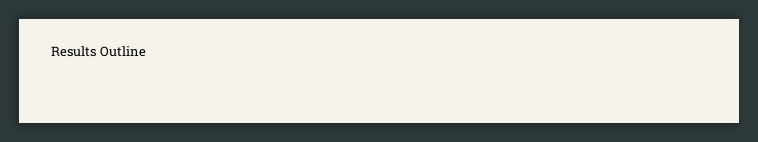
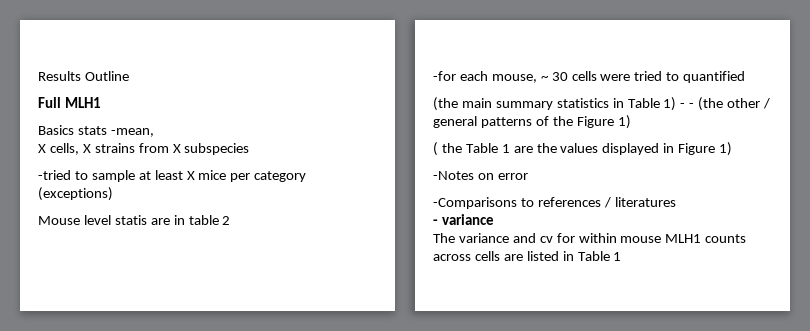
(146, 51) none -> [38,97,101,108] [38,125,154,137] [38,143,250,155] [38,170,307,182] [38,187,113,201] [38,215,231,225] [433,71,746,83] [433,97,771,111] [433,115,631,129] [433,142,733,156] [433,171,528,180] [433,197,676,209] [433,214,494,225] [433,233,747,243] [433,251,622,261] // Full MLH1 // Basics stats -mean, // X cells, X strains from X subspecies // -tried to sample at least X mice per category (exceptions) // Mouse level statis are in table 2 // -for each mouse, ~ 30 cells were tried to quantified // (the main summary statistics in Table 1) - - (the other / general patterns of the Figure 1) // ( the Table 1 are the values displayed in Figure 1) // -Notes on error // -Comparisons to references / literatures // - variance // The variance and cv for within mouse MLH1 counts across cells are listed in Table 1

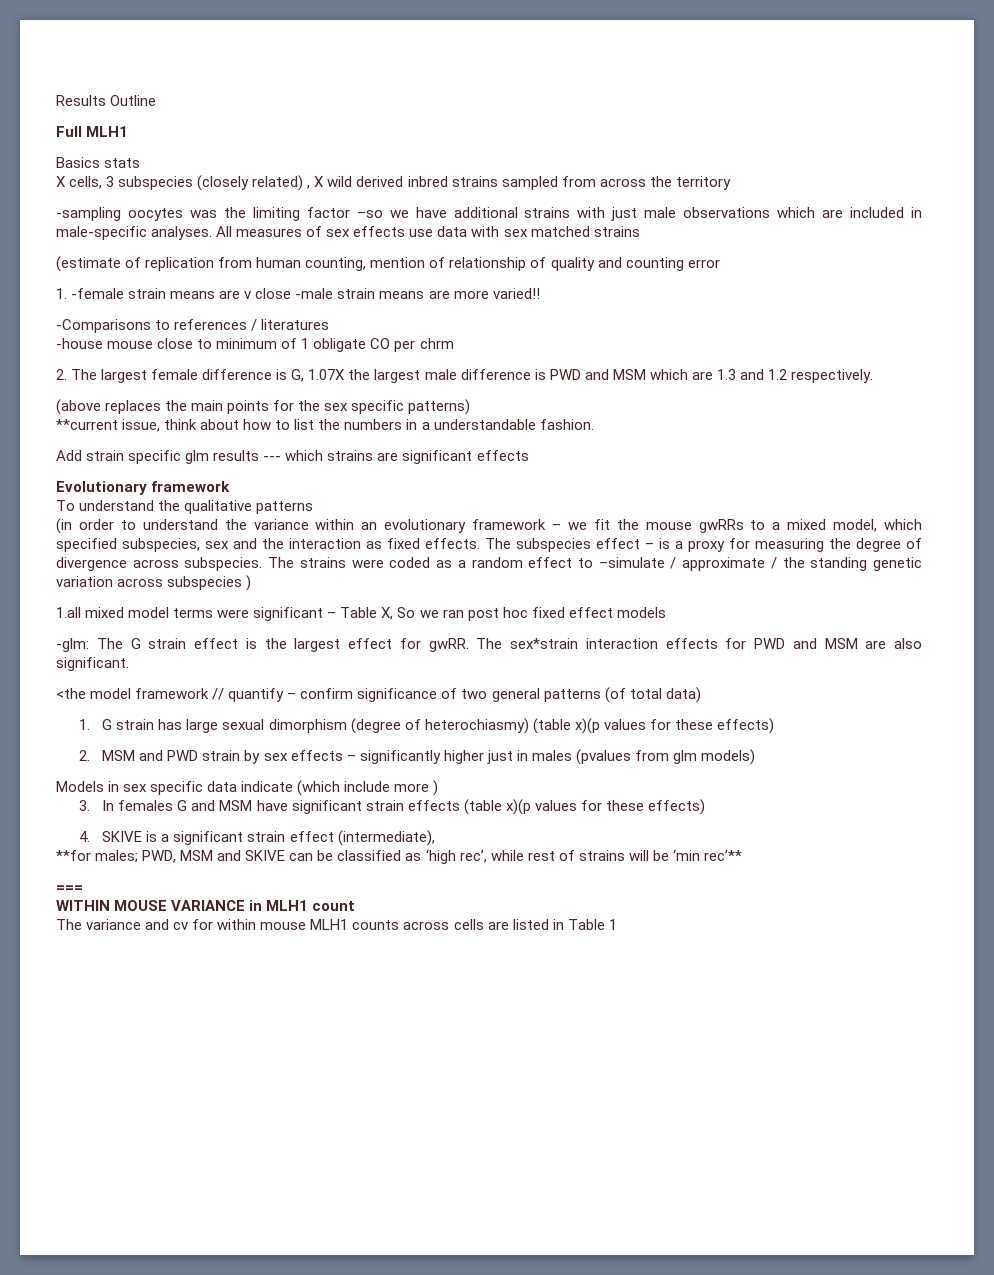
[110,128,154,137] -mean, -> (141, 163) none
[82,143,250,155] [38,170,307,182] [38,187,113,201] [38,215,231,225] [433,71,746,83] [433,97,771,111] [433,115,631,129] [433,142,733,156] [433,171,528,180] X strains from X subspecies // -tried to sample at least X mice per category (exceptions) // Mouse level statis are in table 2 // -for each mouse, ~ 30 cells were tried to quantified // (the main summary statistics in Table 1) - - (the other / general patterns of the Figure 1) // ( the Table 1 are the values displayed in Figure 1) // -Notes on error -> [106,175,731,191] [56,207,923,221] [56,226,640,240] [56,256,720,272] [56,288,540,299] 3 subspecies (closely related) , X wild derived inbred strains sampled from across the territory // -sampling oocytes was the limiting factor –so we have additional strains with just male observations which are included in male-specific analyses. All measures of sex effects use data with sex matched strains // (estimate of replication from human counting, mention of relationship of quality and counting error // 1. -female strain means are v close -male strain means are more varied!!
[433,214,494,225] - variance -> [56,338,454,352] [56,369,874,383] [56,399,471,415] [56,419,594,432] [56,450,529,464] [56,481,231,495] [56,500,314,514] [56,518,922,534] [56,538,922,552] [56,557,922,571] [56,575,252,591] [56,607,666,621] [56,638,922,652] [56,657,129,671] [56,687,701,703] [79,718,774,734] [79,749,756,765] [56,780,439,796] [79,799,705,815] [79,830,435,846] [56,849,742,864] [56,885,83,892] [56,900,356,911] -house mouse close to minimum of 1 obligate CO per chrm // 2. The largest female difference is G, 1.07X the largest male difference is PWD and MSM which are 1.3 and 1.2 respectively. // (above replaces the main points for the sex specific patterns) // **current issue, think about how to list the numbers in a understandable fashion. // Add strain specific glm results --- which strains are significant effects // Evolutionary framework // To understand the qualitative patterns // (in order to understand the variance within an evolutionary framework – we fit the mouse gwRRs to a mixed model, which specified subspecies, sex and the interaction as fixed effects. The subspecies effect – is a proxy for measuring the degree of divergence across subspecies. The strains were coded as a random effect to –simulate / approximate / the standing genetic variation across subspecies ) // 1.all mixed model terms were significant – Table X, So we ran post hoc fixed effect models // -glm: The G strain effect is the largest effect for gwRR. The sex*strain interaction effects for PWD and MSM are also significant. // <the model framework // quantify – confirm significance of two general patterns (of total data) // 1. G strain has large sexual dimorphism (degree of heterochiasmy) (table x)(p values for these effects) // 2. MSM and PWD strain by sex effects – significantly higher just in males (pvalues from glm models) // Models in sex specific data indicate (which include more ) // 3. In females G and MSM have significant strain effects (table x)(p values for these effects) // 4. SKIVE is a significant strain effect (intermediate), // **for males; PWD, MSM and SKIVE can be classified as ‘high rec’, while rest of strains will be ‘min rec’** // === // WITHIN MOUSE VARIANCE in MLH1 count

